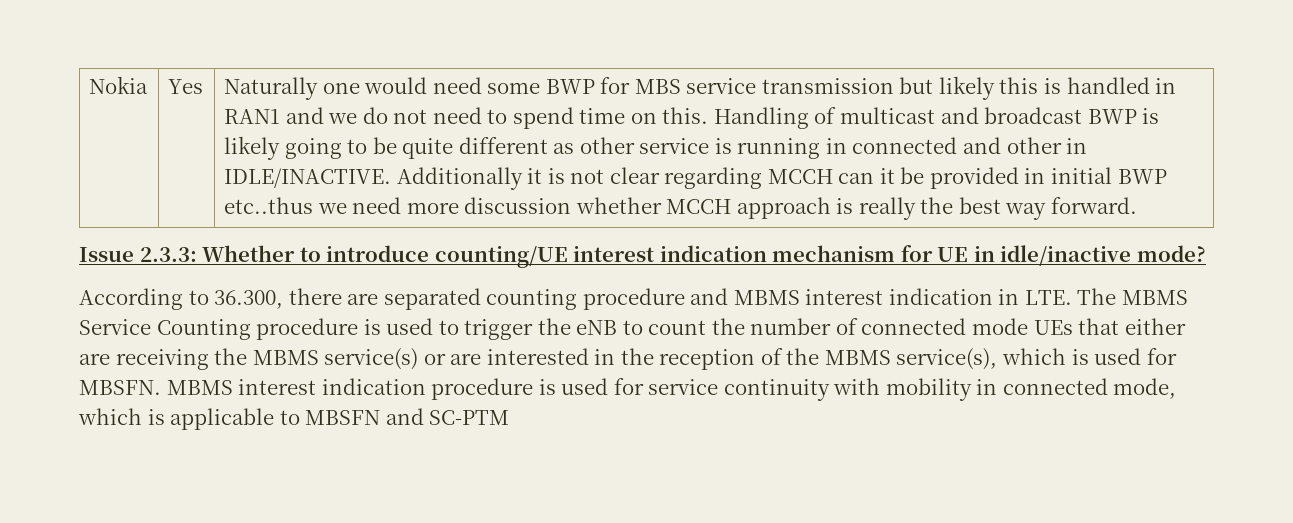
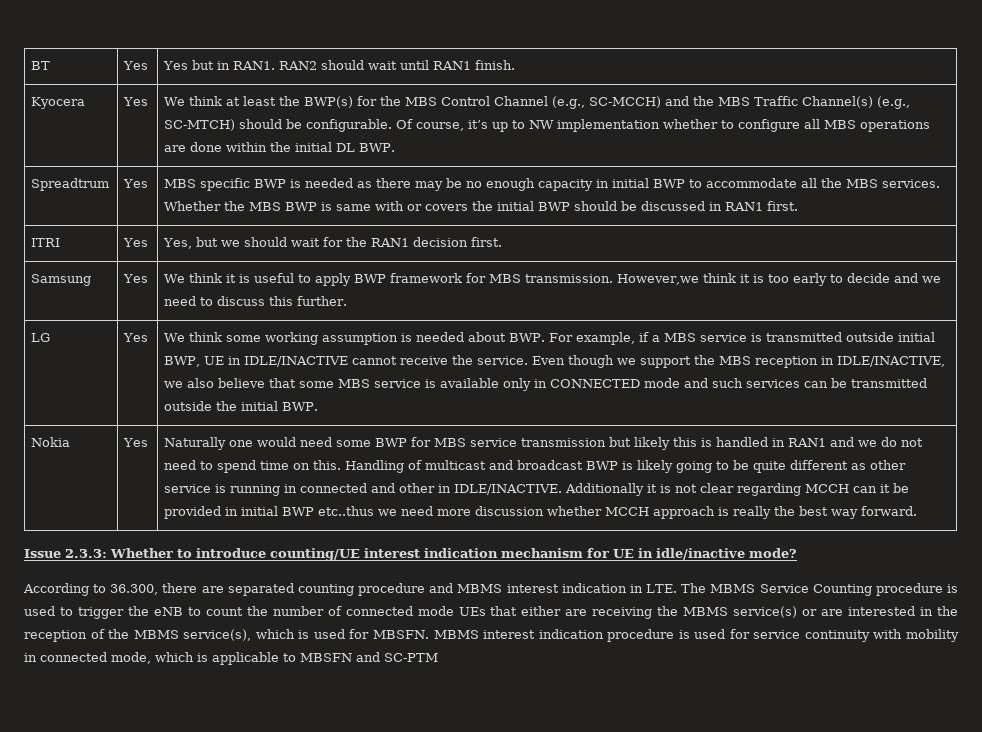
(89, 85) none -> [31,61,51,70] [123,61,149,70] [163,60,516,70] [31,97,86,109] [123,97,149,106] [164,96,911,109] [164,119,931,132] [164,142,396,152] [31,178,110,191] [123,179,149,188] [164,178,941,191] [164,201,799,211] [31,238,61,247] [123,238,149,247] [163,237,503,249] [31,274,92,286] [123,274,149,283] [164,273,942,286] [164,296,348,306] [31,333,51,342] [123,333,149,342] [164,332,936,345] [164,355,946,368] [164,378,928,391] [164,401,319,411] BT | Yes | Yes but in RAN1. RAN2 should wait until RAN1 finish. // Kyocera | Yes | We think at least the BWP(s) for the MBS Control Channel (e.g., SC-MCCH) and the MBS Traffic Channel(s) (e.g., SC-MTCH) should be configurable. Of course, it’s up to NW implementation whether to configure all MBS operations are done within the initial DL BWP. // Spreadtrum | Yes | MBS specific BWP is needed as there may be no enough capacity in initial BWP to accommodate all the MBS services. Whether the MBS BWP is same with or covers the initial BWP should be discussed in RAN1 first. // ITRI | Yes | Yes, but we should wait for the RAN1 decision first. // Samsung | Yes | We think it is useful to apply BWP framework for MBS transmission. However,we think it is too early to decide and we need to discuss this further. // LG | Yes | We think some working assumption is needed about BWP. For example, if a MBS service is transmitted outside initial BWP, UE in IDLE/INACTIVE cannot receive the service. Even though we support the MBS reception in IDLE/INACTIVE, we also believe that some MBS service is available only in CONNECTED mode and such services can be transmitted outside the initial BWP. //

